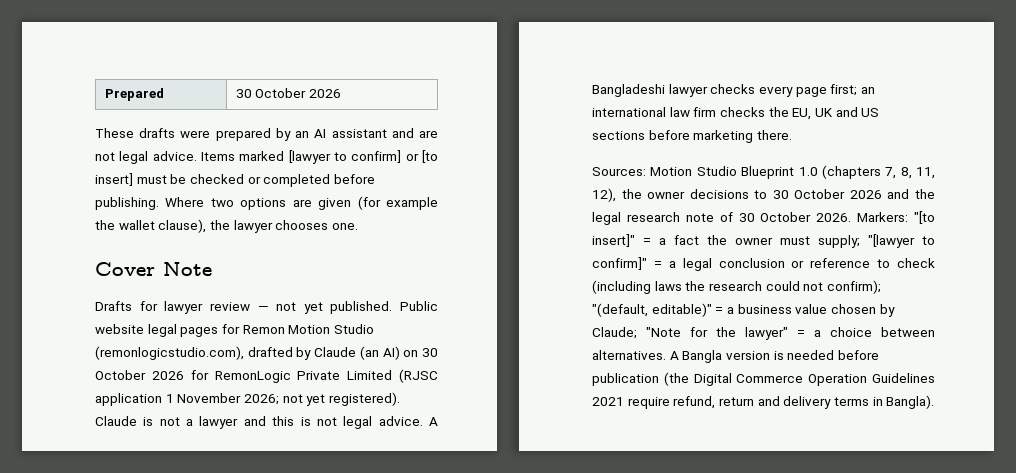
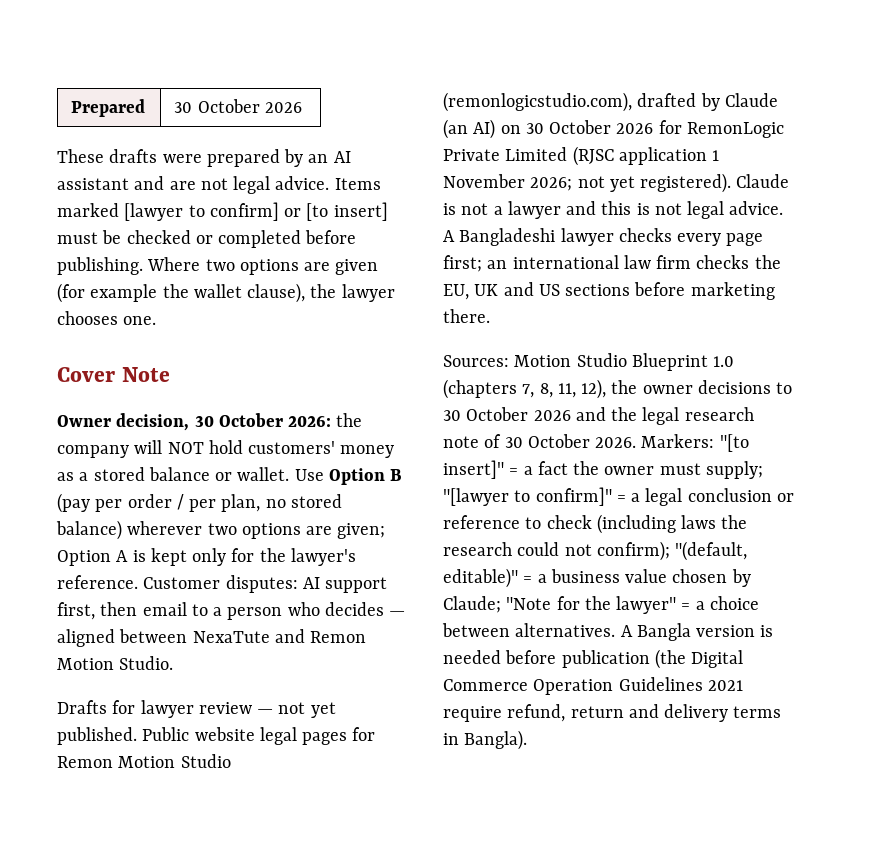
(212, 269) none -> [57,413,363,431] [57,440,395,458] [57,467,403,485] [57,493,342,513] [56,520,386,540] [57,548,356,566] [57,575,388,593] [57,602,406,620] [57,629,367,647] [57,656,174,670] // Owner decision, 30 October 2026: the company will NOT hold customers' money as a stored balance or wallet. Use Option B (pay per order / per plan, no stored balance) wherever two options are given; Option A is kept only for the lawyer's reference. Customer disputes: AI support first, then email to a person who decides — aligned between NexaTute and Remon Motion Studio.

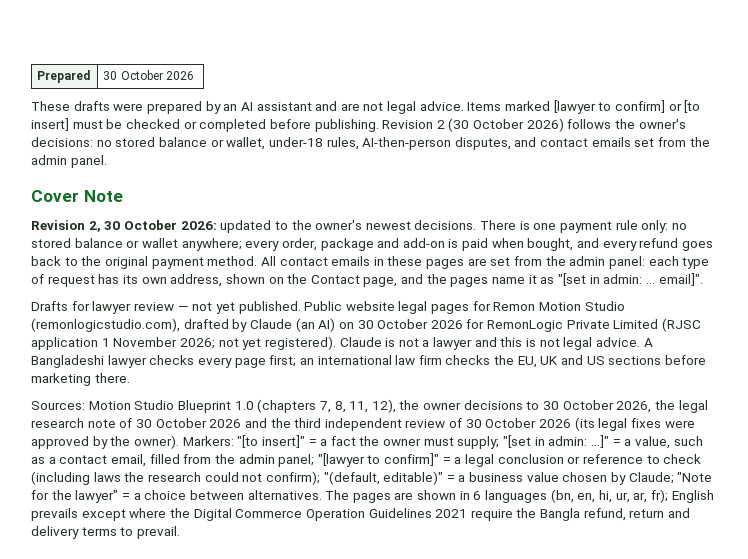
[147,257,379,275] [57,283,395,303] [57,311,157,325] Where two options are given (for example the wallet clause), the lawyer chooses one. -> [382,118,686,132] [31,137,710,150] [31,155,107,168] Revision 2 (30 October 2026) follows the owner's decisions: no stored balance or wallet, under-18 rules, AI-then-person disputes, and contact emails set from the admin panel.
[57,413,190,431] Owner decision, -> [31,220,101,232] Revision 2,
[336,413,363,427] [57,440,395,458] [57,467,403,485] [57,493,342,513] [56,520,386,540] [57,548,356,566] [57,575,388,593] [57,602,406,620] [57,629,367,647] [57,656,174,670] the company will NOT hold customers' money as a stored balance or wallet. Use Option B (pay per order / per plan, no stored balance) wherever two options are given; Option A is kept only for the lawyer's reference. Customer disputes: AI support first, then email to a person who decides — aligned between NexaTute and Remon Motion Studio. -> [220,220,687,233] [31,238,713,251] [31,256,710,269] [31,273,703,287] updated to the owner's newest decisions. There is one payment rule only: no stored balance or wallet anywhere; every order, package and add-on is paid when bought, and every refund goes back to the original payment method. All contact emails in these pages are set from the admin panel: each type of request has its own address, shown on the Contact page, and the pages name it as "[set in admin: … email]".
[533,407,606,421] 2026 and -> [616,401,652,413] 2026,
[595,437,637,448] 2026. -> [209,417,695,431] [31,435,179,449] 2026 and the third independent review of 30 October 2026 (its legal fixes were approved by the owner).
(763, 470) none -> [503,435,703,449] [31,454,315,467] "[set in admin: …]" = a value, such as a contact email, filled from the admin panel;
[620,623,774,641] [443,649,686,669] A Bangla version is needed before publication (the -> [325,489,714,503] [31,508,190,521] The pages are shown in 6 languages (bn, en, hi, ur, ar, fr); English prevails except where the
(502, 714) none -> [516,508,581,521] the Bangla
[443,730,528,750] in Bangla). -> [120,526,180,539] to prevail.

